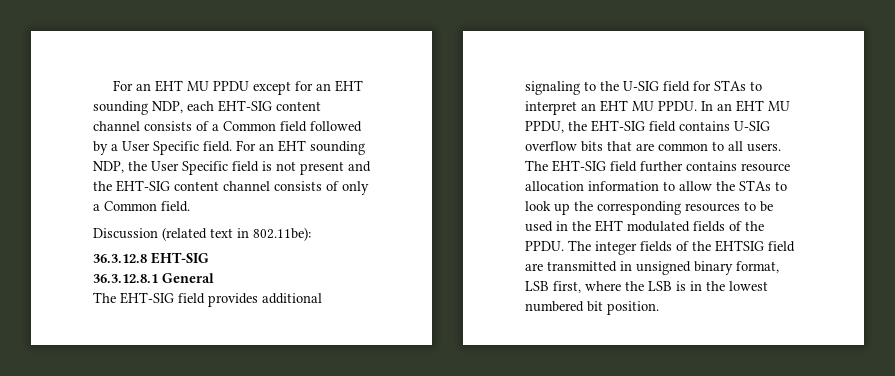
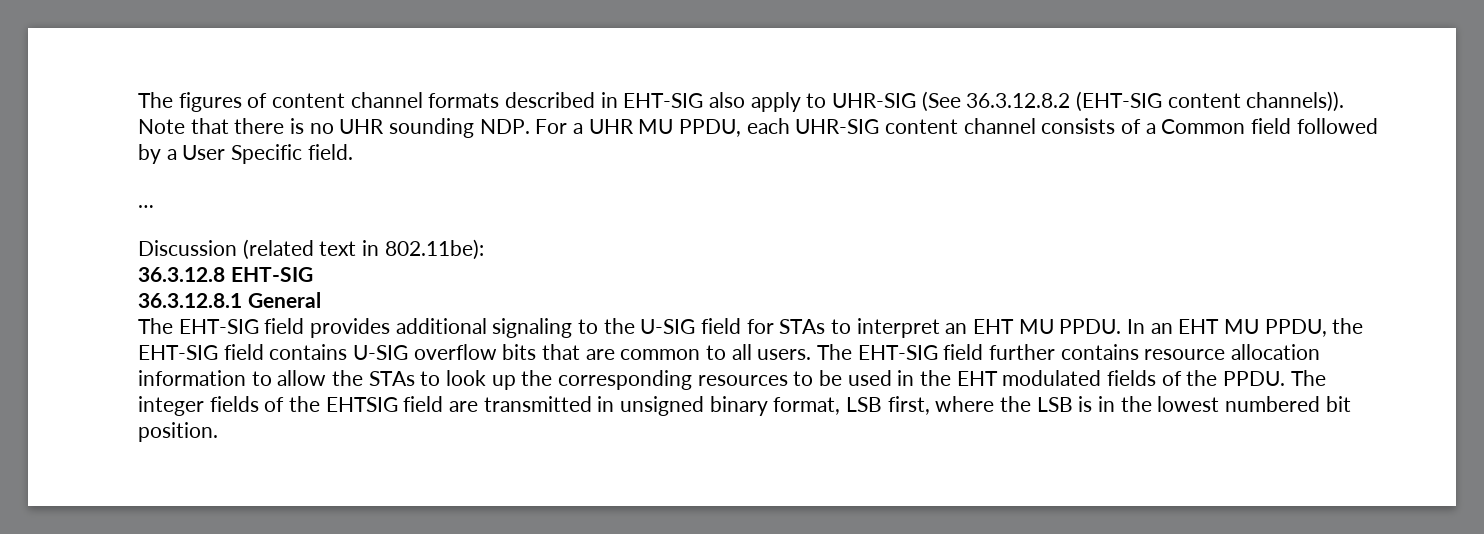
[113,80,364,95] [93,100,272,115] For an EHT MU PPDU except for an EHT sounding NDP, each EHT-SIG -> [138,91,1345,112] [138,118,880,138] The figures of content channel formats described in EHT-SIG also apply to UHR-SIG (See 36.3.12.8.2 (EHT-SIG content channels)). Note that there is no UHR sounding NDP. For a UHR MU PPDU, each UHR-SIG
[236,140,365,155] [93,161,371,175] [93,180,369,195] [93,201,190,212] For an EHT sounding NDP, the User Specific field is not present and the EHT-SIG content channel consists of only a Common field. -> [138,205,154,208] // …

